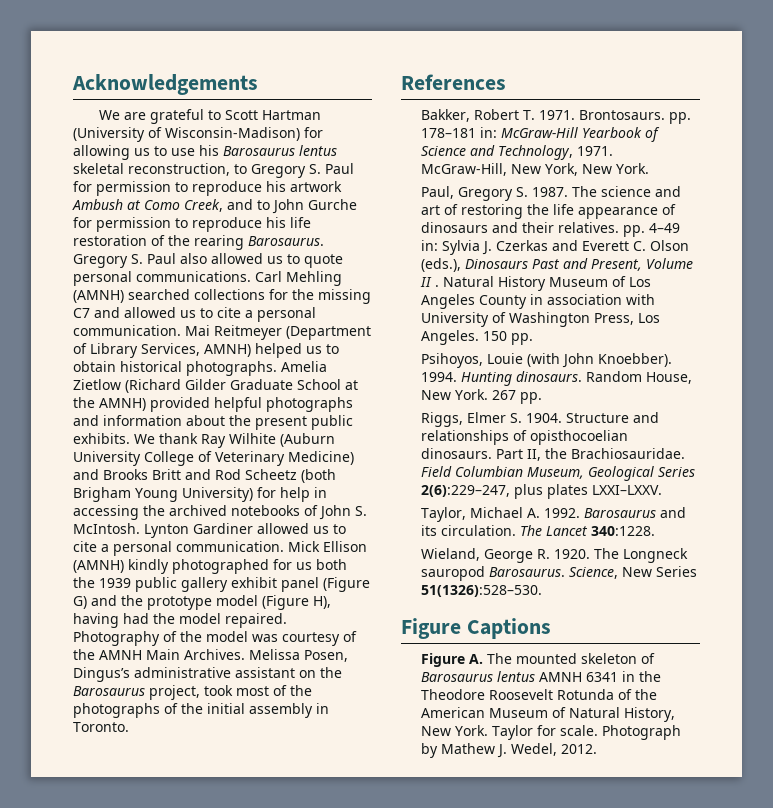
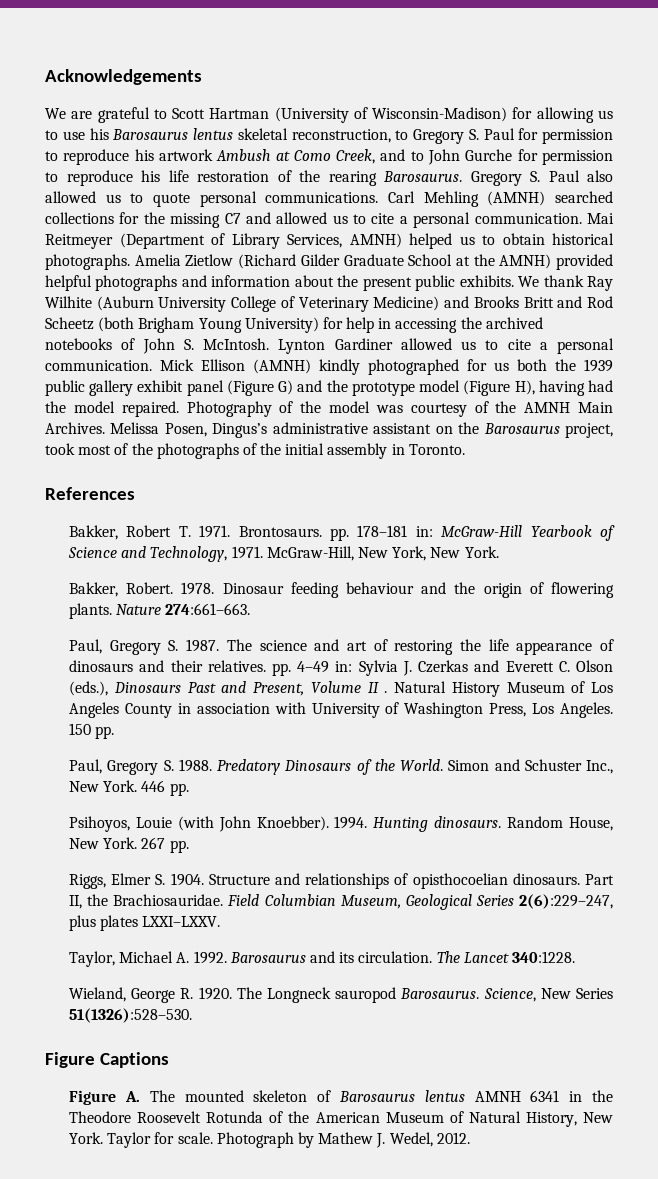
(650, 168) none -> [69,582,614,598] [69,603,251,619] // Bakker, Robert. 1978. Dinosaur feeding behaviour and the origin of flowering plants. Nature 274:661–663.
(534, 339) none -> [69,759,614,775] [69,780,189,796] // Paul, Gregory S. 1988. Predatory Dinosaurs of the World. Simon and Schuster Inc., New York. 446 pp.

